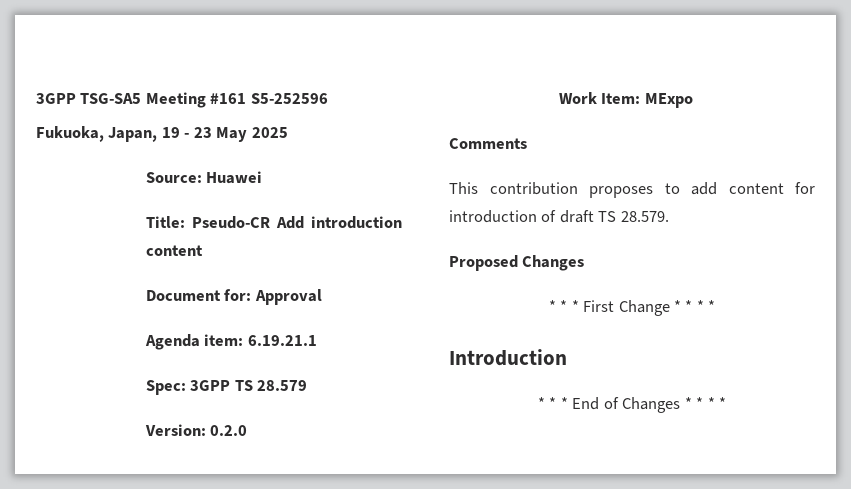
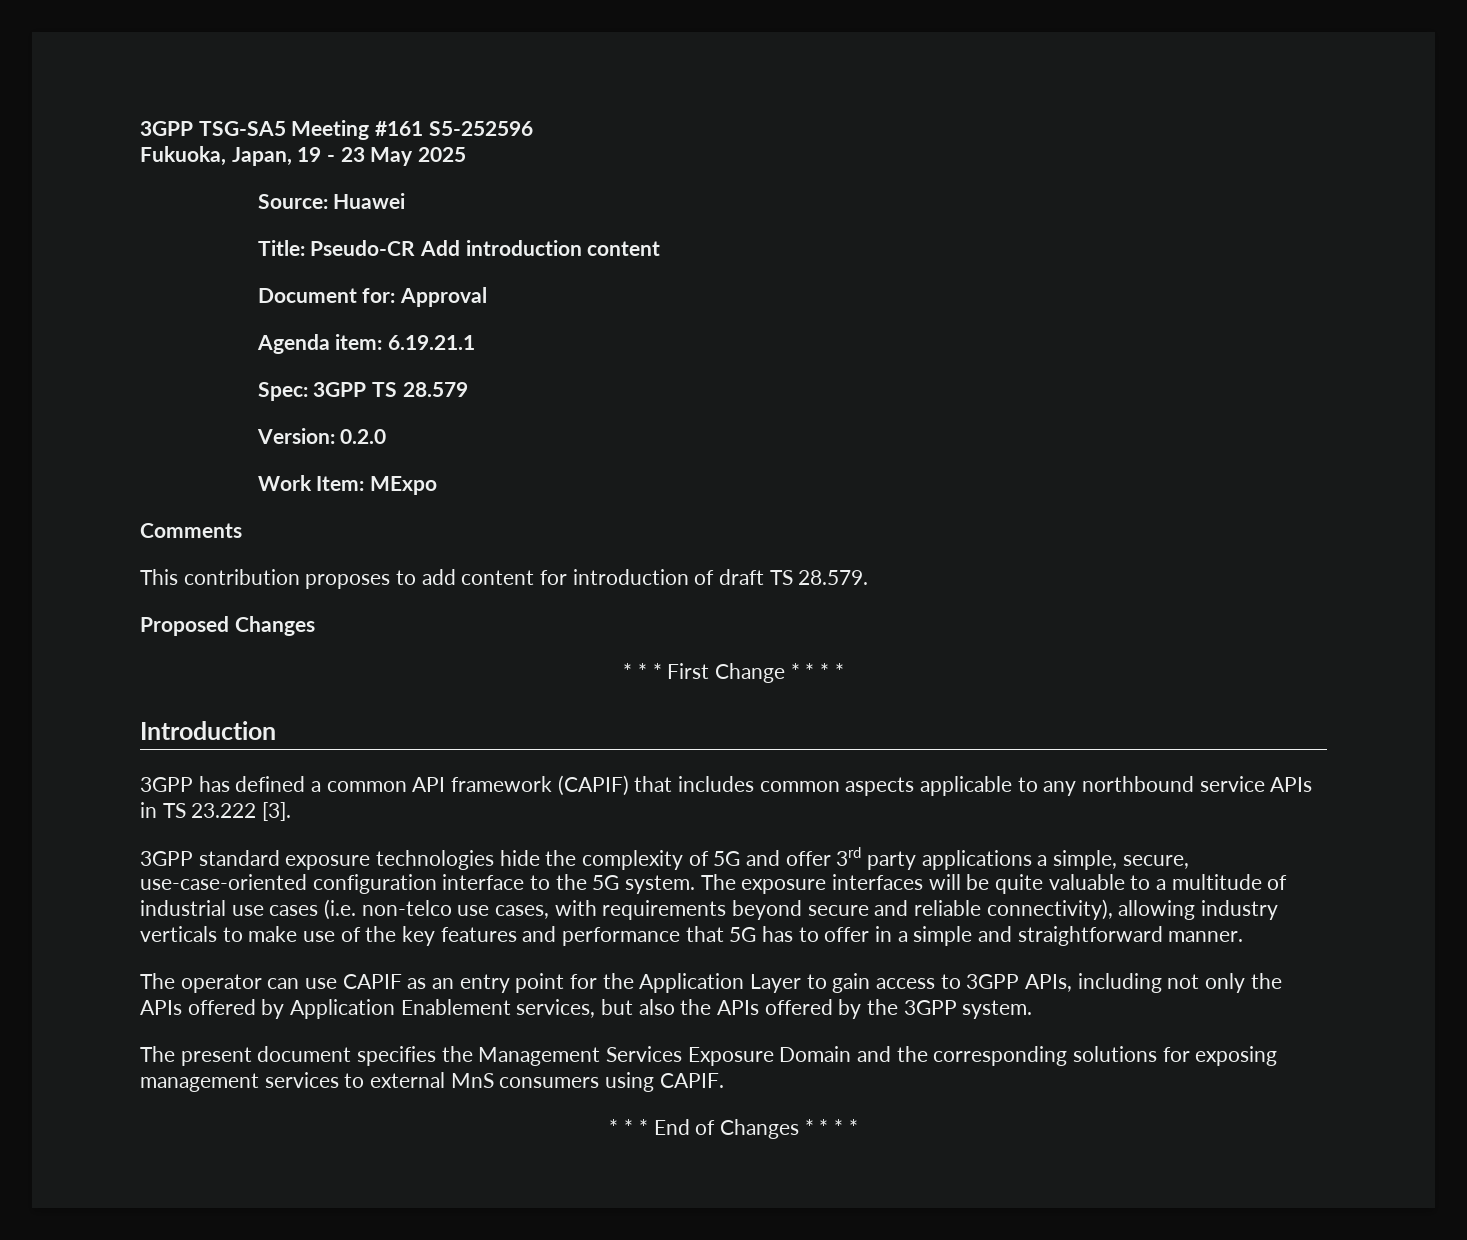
(567, 357) none -> [140,775,1313,796] [140,802,292,821] [140,847,1189,870] [140,874,1288,894] [140,899,1279,920] [140,926,1244,946] [140,973,1282,993] [140,999,1033,1019] [140,1046,1278,1066] [140,1072,724,1092] // 3GPP has defined a common API framework (CAPIF) that includes common aspects applicable to any northbound service APIs in TS 23.222 [3]. // 3GPP standard exposure technologies hide the complexity of 5G and offer 3rd party applications a simple, secure, use-case-oriented configuration interface to the 5G system. The exposure interfaces will be quite valuable to a multitude of industrial use cases (i.e. non-telco use cases, with requirements beyond secure and reliable connectivity), allowing industry verticals to make use of the key features and performance that 5G has to offer in a simple and straightforward manner. // The operator can use CAPIF as an entry point for the Application Layer to gain access to 3GPP APIs, including not only the APIs offered by Application Enablement services, but also the APIs offered by the 3GPP system. // The present document specifies the Management Services Exposure Domain and the corresponding solutions for exposing management services to external MnS consumers using CAPIF.

